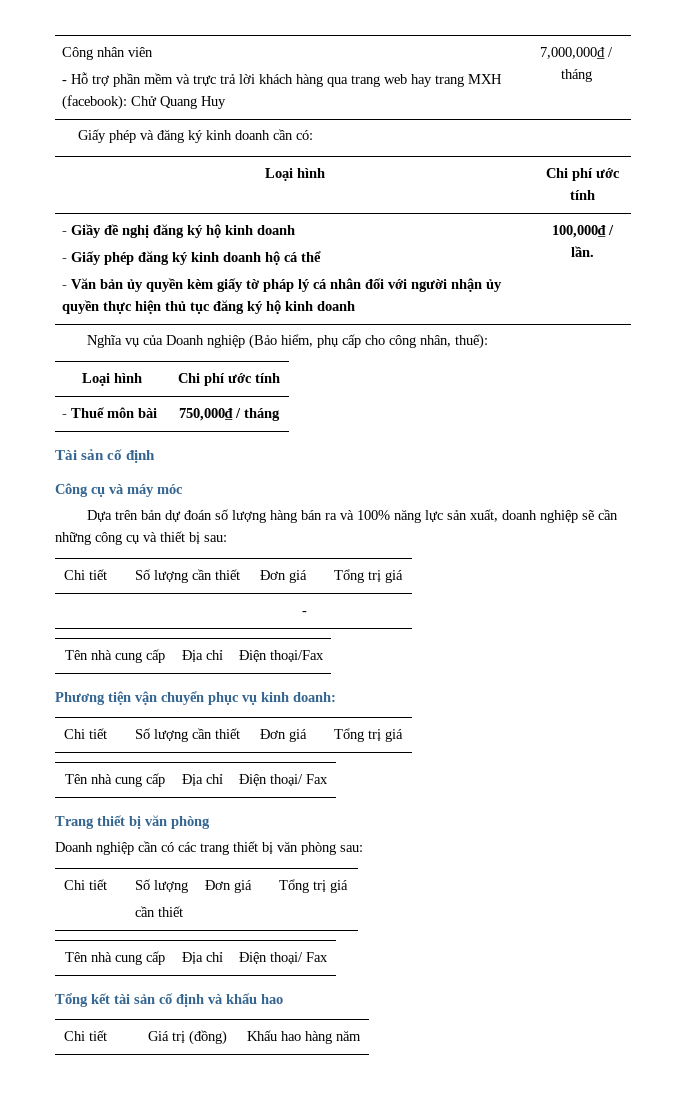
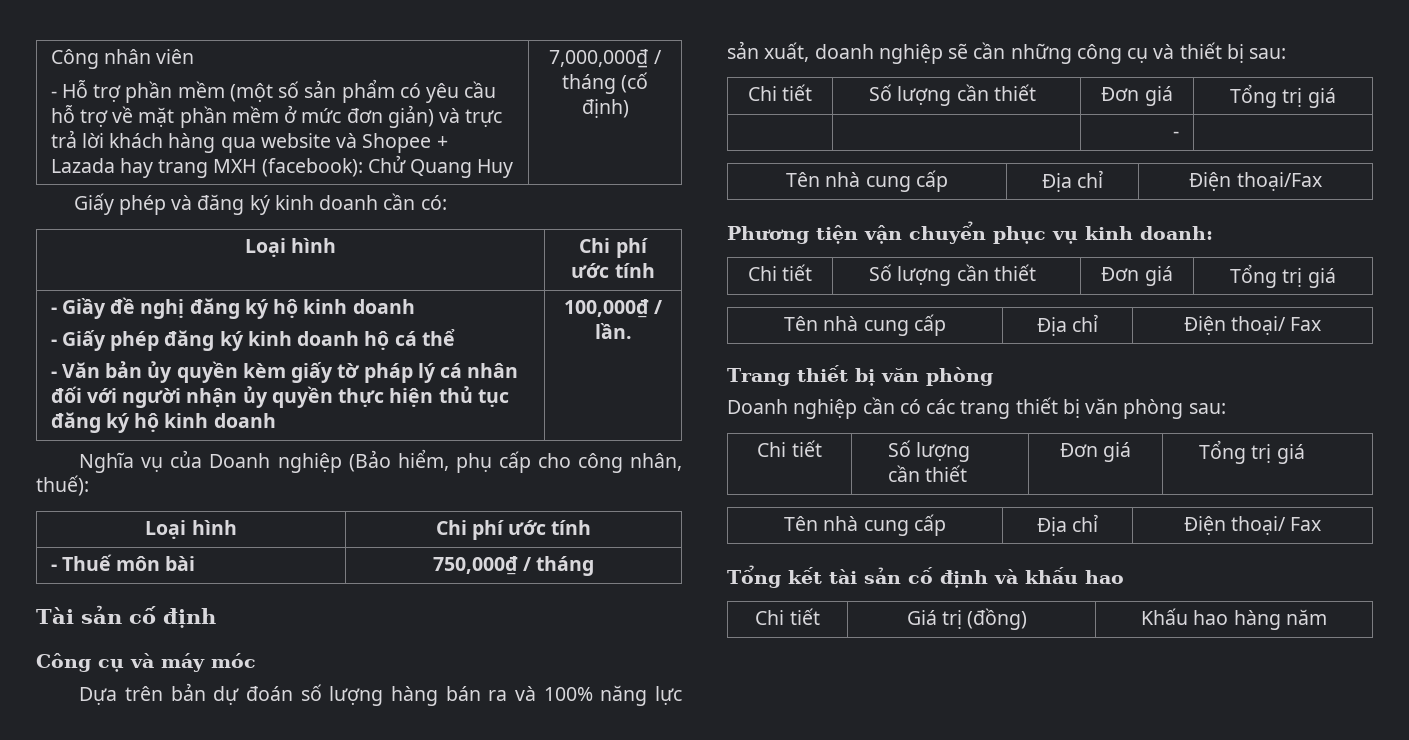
(174, 78) none -> [229,79,497,103] [50,105,434,128] (một số sản phẩm có yêu cầu hỗ trợ về mặt phần mềm ở mức đơn giản)
[351,74,408,87] trang web -> [260,133,448,153] [50,158,115,173] website và Shopee + Lazada
(592, 75) none -> [621,72,649,93] [581,99,629,118] (cố định)

